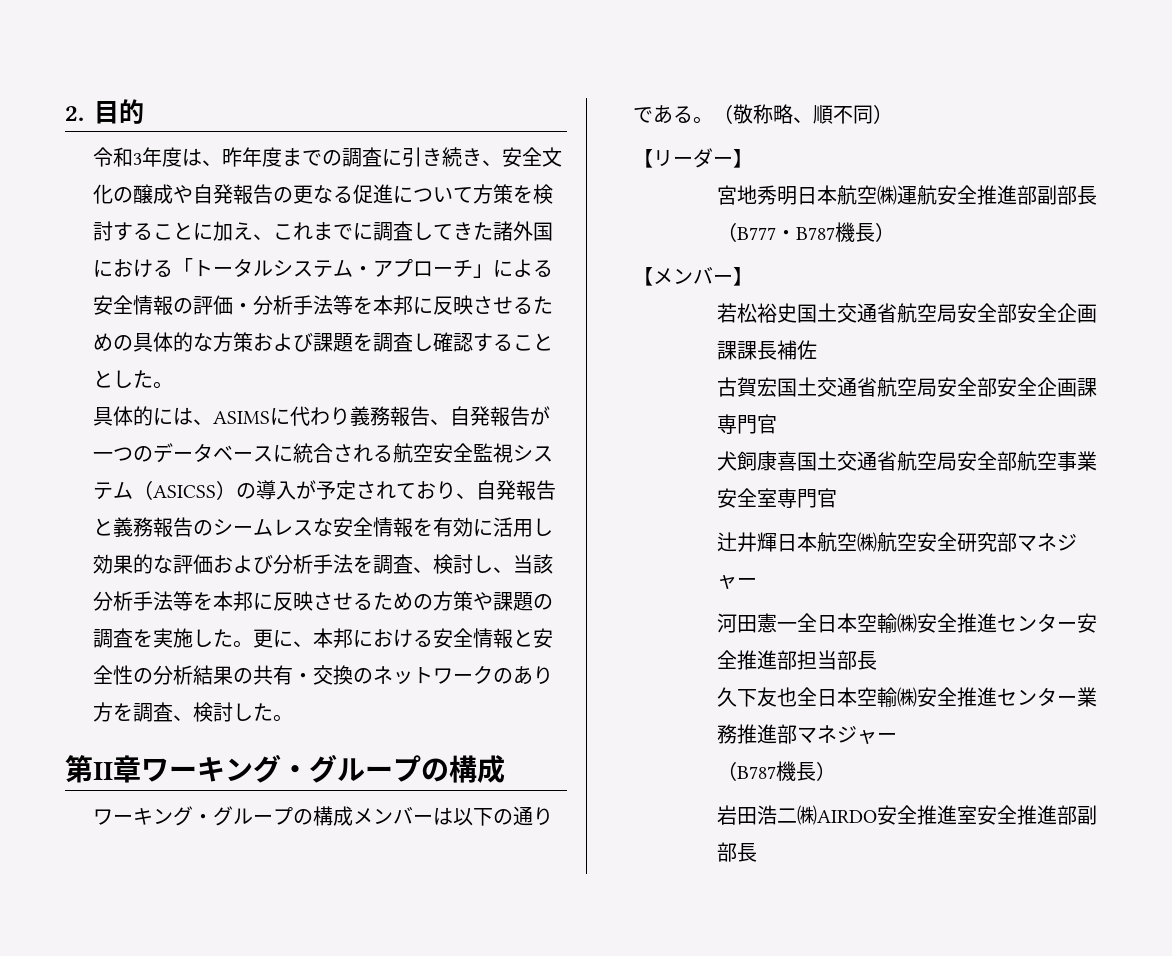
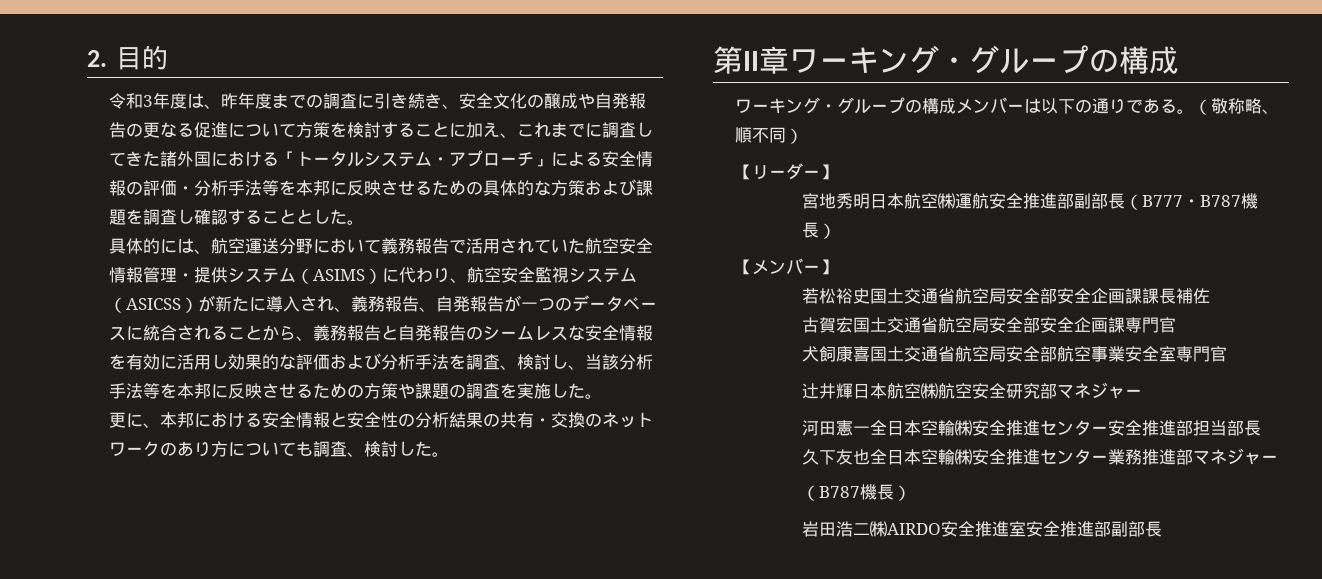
[213,406,351,426] ASIMSに代わり -> [211,238,654,254] [109,267,638,284] [109,295,352,313] 航空運送分野において義務報告で活用されていた航空安全情報管理・提供システム（ASIMS）に代わり、航空安全監視システム（ASICSS）が新たに導入され、
[393,443,554,463] [93,480,557,501] [93,517,154,537] 航空安全監視システム（ASICSS）の導入が予定されており、自発報告と義務 -> [228,325,433,341] ことから、義務報告と自発
(254, 644) none -> (603, 396) //
[113,703,134,721] を -> [228,441,314,457] についても

